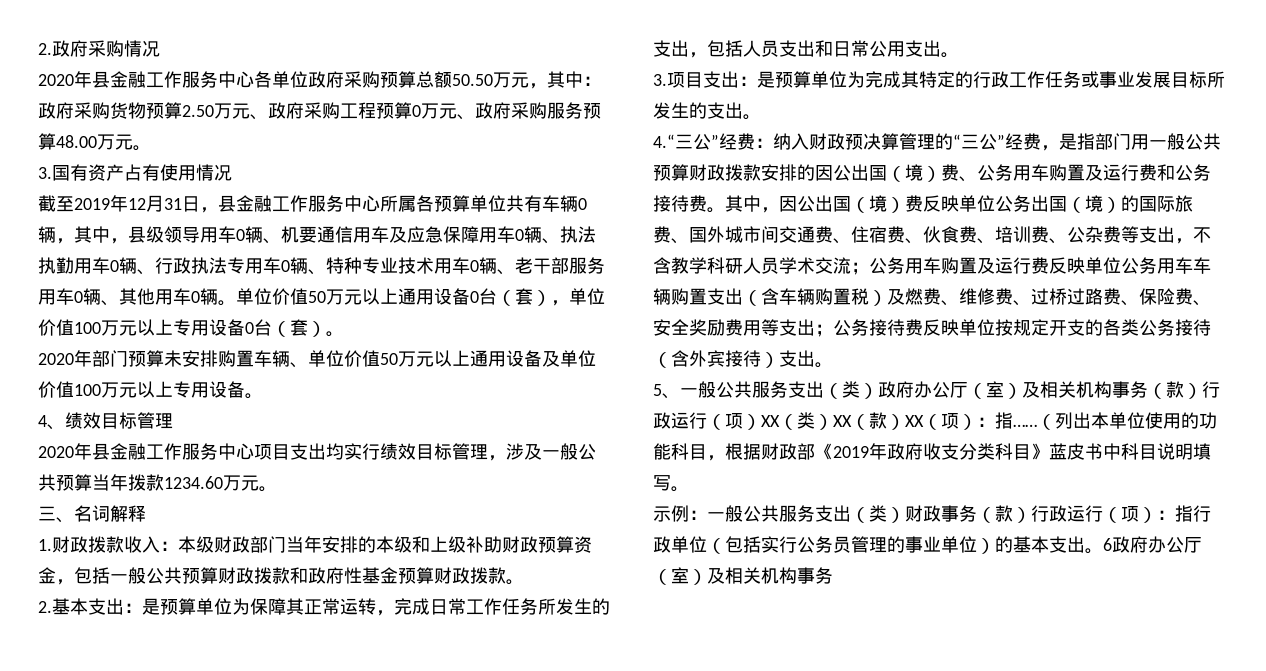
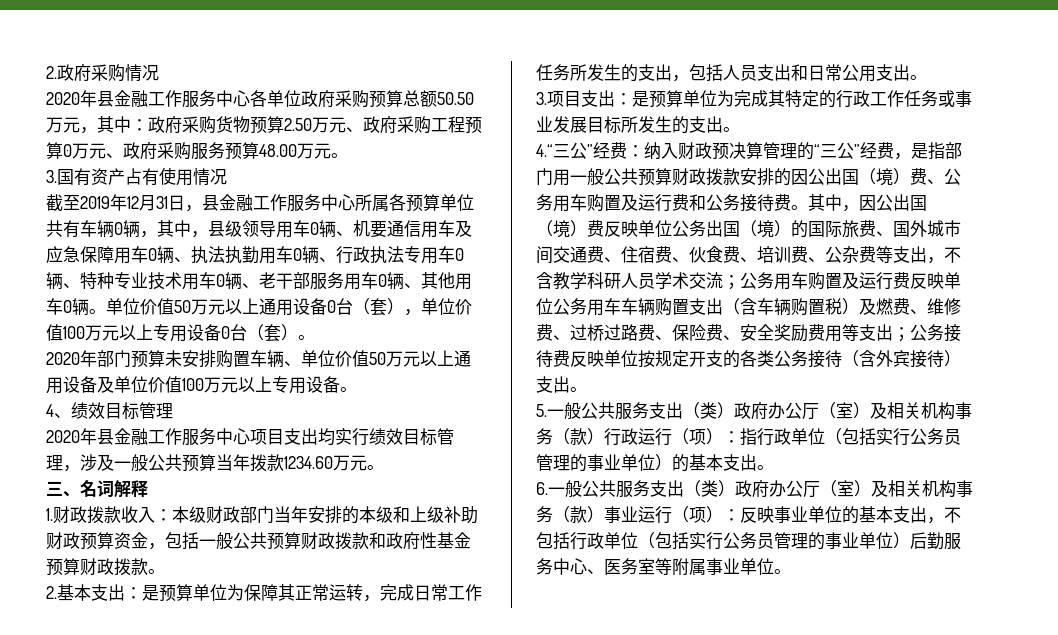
[653,384,680,399] 5、 -> [536,404,547,417] 5.
[761,412,1217,430] [653,443,1211,461] [653,475,689,492] [653,505,1157,523] XX（类）XX（款）XX（项）：指……（列出本单位使用的功能科目，根据财政部《2019年政府收支分类科目》蓝皮书中科目说明填写。 // 示例：一般公共服务支出（类）财政事务（款）行政运行（项） -> (723, 436) none
[1103,536,1202,553] [653,567,833,585] 6政府办公厅（室）及相关机构事务 -> [536,480,973,498] [536,506,961,524] [536,532,961,550] [536,558,791,576] // 6.一般公共服务支出（类）政府办公厅（室）及相关机构事务（款）事业运行（项）：反映事业单位的基本支出，不包括行政单位（包括实行公务员管理的事业单位）后勤服务中心、医务室等附属事业单位。

